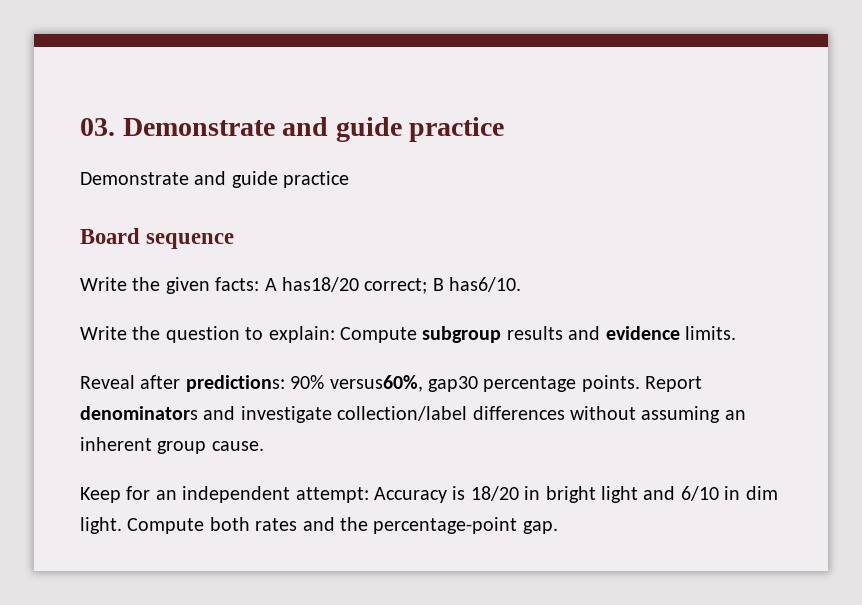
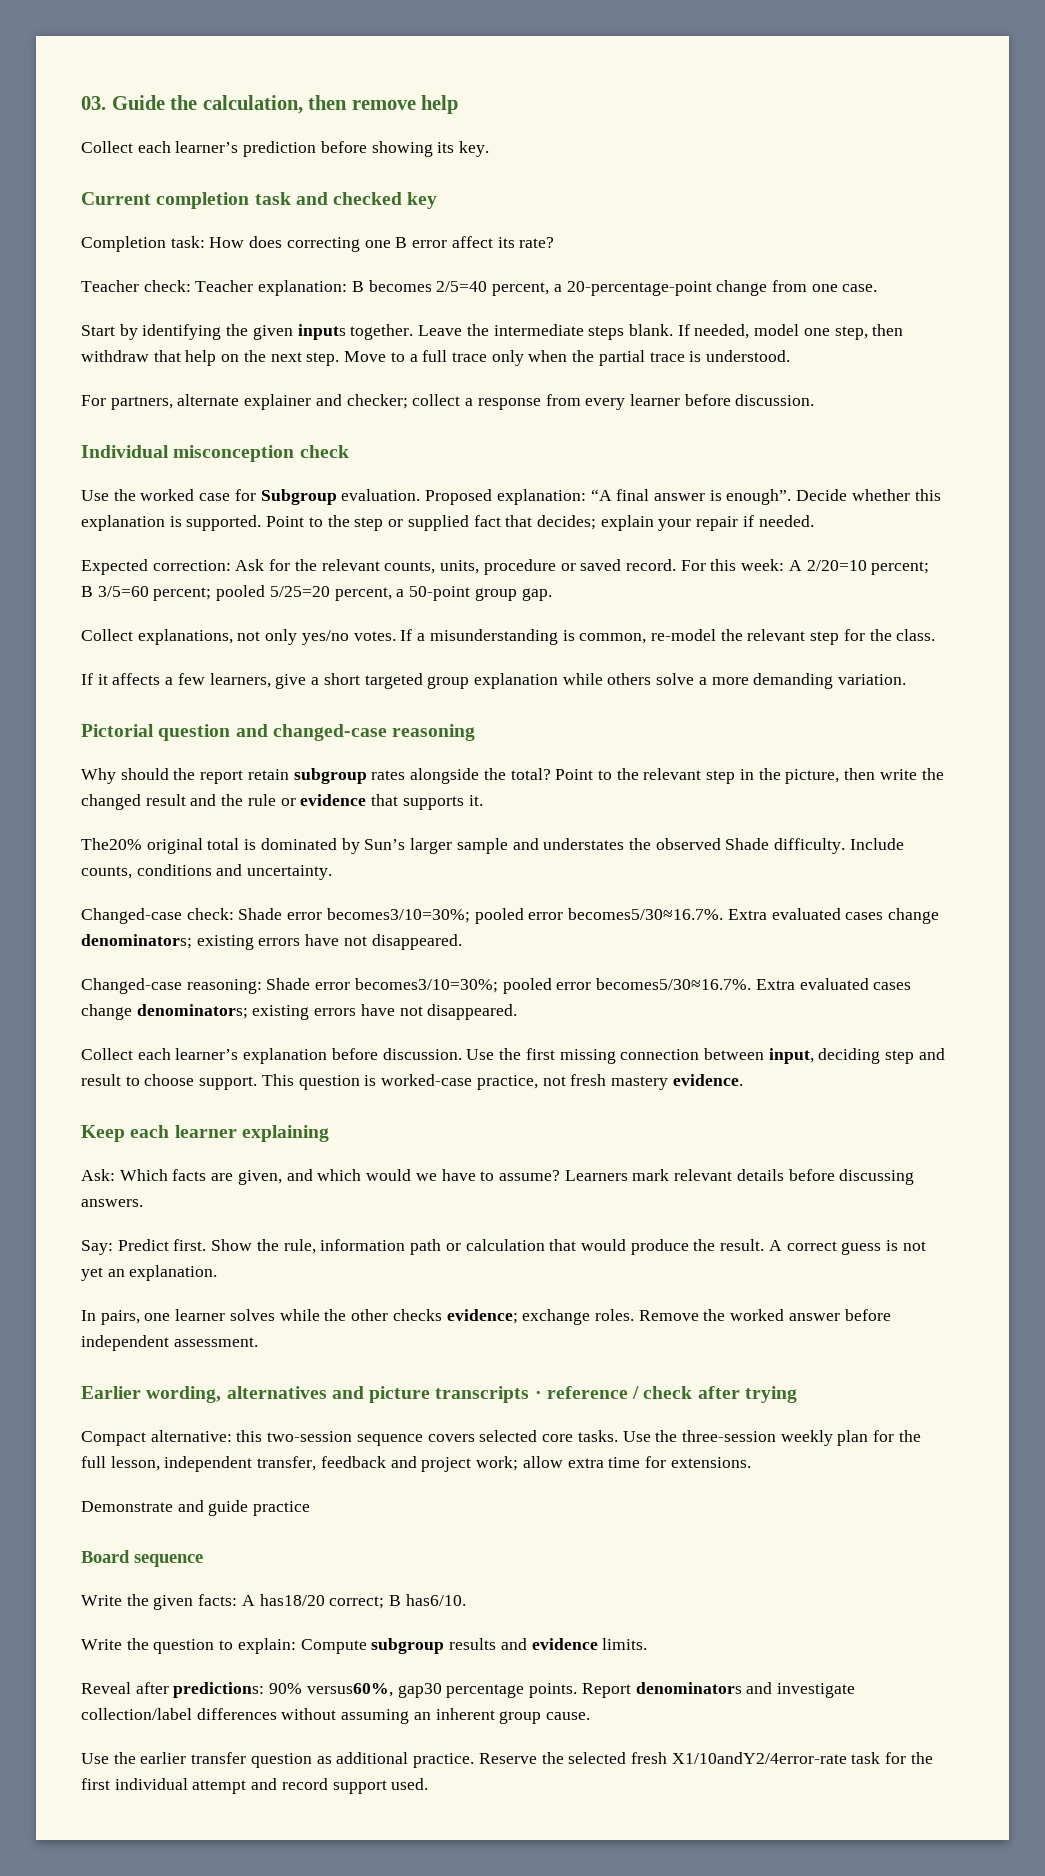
[122,117,505,142] Demonstrate and guide practice -> [111,95,459,114] [81,141,490,157] [81,192,438,209] [81,236,555,252] [81,280,878,296] [81,324,904,340] [81,350,791,366] [81,394,815,410] [81,445,349,462] [81,489,941,505] [81,515,814,531] [81,559,930,575] [81,585,552,601] [81,629,936,645] [81,673,907,689] [81,724,476,741] [81,768,944,784] [81,794,483,810] [81,838,904,854] [81,864,333,880] [81,908,939,924] [81,934,462,950] [81,978,912,994] [81,1004,518,1020] [81,1048,945,1064] [81,1074,743,1090] [81,1125,329,1142] [81,1169,915,1185] [81,1199,143,1207] [81,1239,926,1255] [81,1265,218,1281] [81,1309,891,1325] [81,1335,258,1351] [81,1386,797,1403] [81,1430,921,1446] [81,1456,751,1472] Guide the calculation, then remove help // Collect each learner’s prediction before showing its key. // Current completion task and checked key // Completion task: How does correcting one B error affect its rate? // Teacher check: Teacher explanation: B becomes 2/5=40 percent, a 20-percentage-point change from one case. // Start by identifying the given inputs together. Leave the intermediate steps blank. If needed, model one step, then withdraw that help on the next step. Move to a full trace only when the partial trace is understood. // For partners, alternate explainer and checker; collect a response from every learner before discussion. // Individual misconception check // Use the worked case for Subgroup evaluation. Proposed explanation: “A final answer is enough”. Decide whether this explanation is supported. Point to the step or supplied fact that decides; explain your repair if needed. // Expected correction: Ask for the relevant counts, units, procedure or saved record. For this week: A 2/20=10 percent; B 3/5=60 percent; pooled 5/25=20 percent, a 50-point group gap. // Collect explanations, not only yes/no votes. If a misunderstanding is common, re-model the relevant step for the class. // If it affects a few learners, give a short targeted group explanation while others solve a more demanding variation. // Pictorial question and changed-case reasoning // Why should the report retain subgroup rates alongside the total? Point to the relevant step in the picture, then write the changed result and the rule or evidence that supports it. // The20% original total is dominated by Sun’s larger sample and understates the observed Shade difficulty. Include counts, conditions and uncertainty. // Changed-case check: Shade error becomes3/10=30%; pooled error becomes5/30≈16.7%. Extra evaluated cases change denominators; existing errors have not disappeared. // Changed-case reasoning: Shade error becomes3/10=30%; pooled error becomes5/30≈16.7%. Extra evaluated cases change denominators; existing errors have not disappeared. // Collect each learner’s explanation before discussion. Use the first missing connection between input, deciding step and result to choose support. This question is worked-case practice, not fresh mastery evidence. // Keep each learner explaining // Ask: Which facts are given, and which would we have to assume? Learners mark relevant details before discussing answers. // Say: Predict first. Show the rule, information path or calculation that would produce the result. A correct guess is not yet an explanation. // In pairs, one learner solves while the other checks evidence; exchange roles. Remove the worked answer before independent assessment. // Earlier wording, alternatives and picture transcripts · reference / check after trying // Compact alternative: this two-session sequence covers selected core tasks. Use the three-session weekly plan for the full lesson, independent transfer, feedback and project work; allow extra time for extensions.
[80,486,778,503] [80,517,558,534] Keep for an independent attempt: Accuracy is 18/20 in bright light and 6/10 in dim light. Compute both rates and the percentage-point gap. -> [81,1752,933,1768] [81,1778,429,1794] Use the earlier transfer question as additional practice. Reserve the selected fresh X1/10andY2/4error-rate task for the first individual attempt and record support used.

